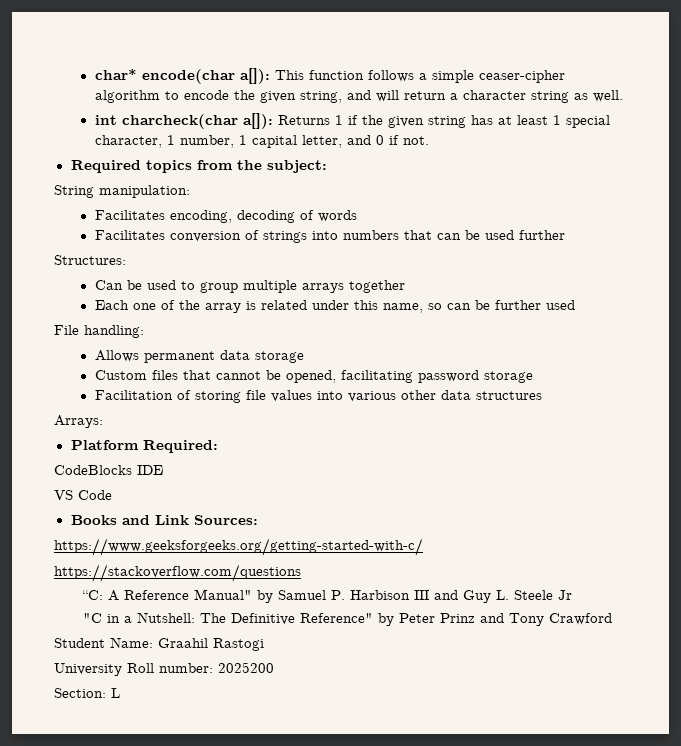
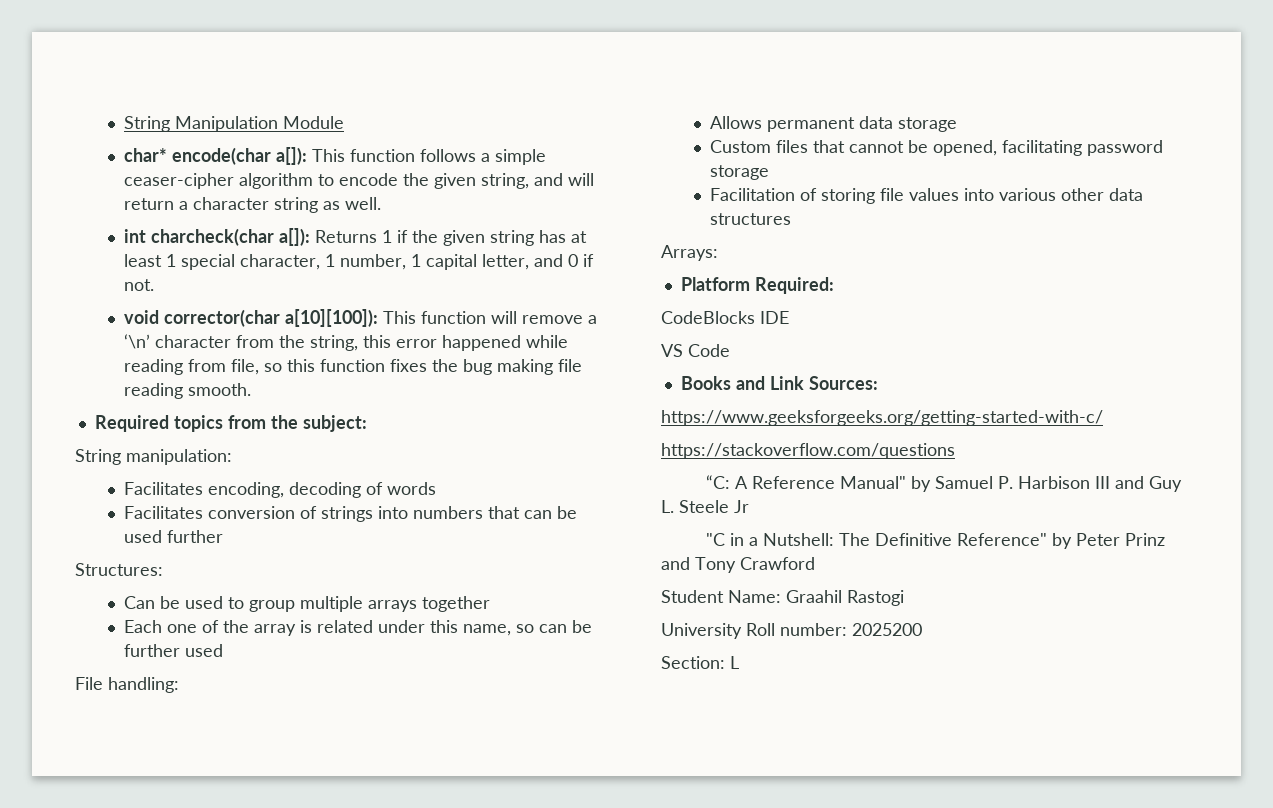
(94, 74) none -> [123,116,344,132] String Manipulation Module //
(429, 140) none -> [123,309,597,327] [123,334,568,351] [123,359,582,375] [123,383,251,399] // void corrector(char a[10][100]): This function will remove a ‘\n’ character from the string, this error happened while reading from file, so this function fixes the bug making file reading smooth.

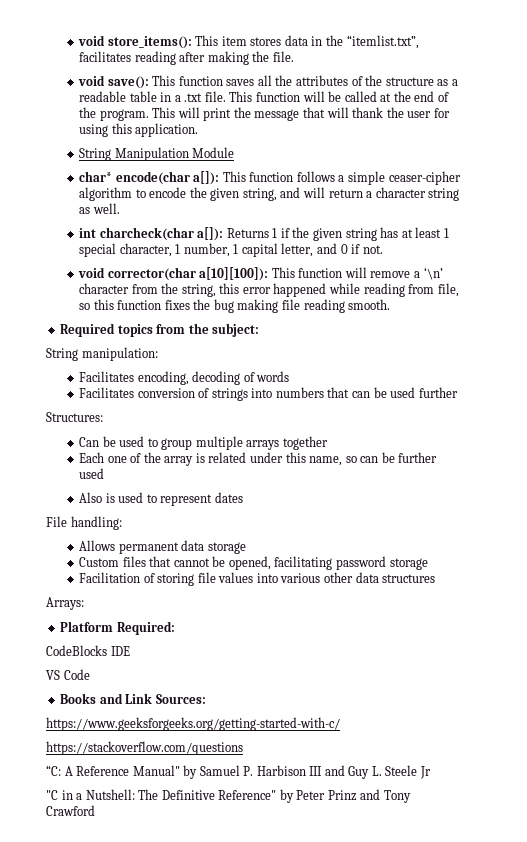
(123, 124) none -> [78,35,419,49] [79,51,294,65] [78,75,458,89] [79,91,449,102] [79,107,450,121] [79,123,199,137] void store_items(): This item stores data in the “itemlist.txt”, facilitates reading after making the file. // void save(): This function saves all the attributes of the structure as a readable table in a .txt file. This function will be called at the end of the program. This will print the message that will thank the user for using this application. //
(223, 650) none -> [79,492,243,506] // Also is used to represent dates
[661,590,904,606] [661,623,922,639] [661,656,739,669] // Student Name: Graahil Rastogi // University Roll number: 2025200 // Section: L -> (95, 810) none

